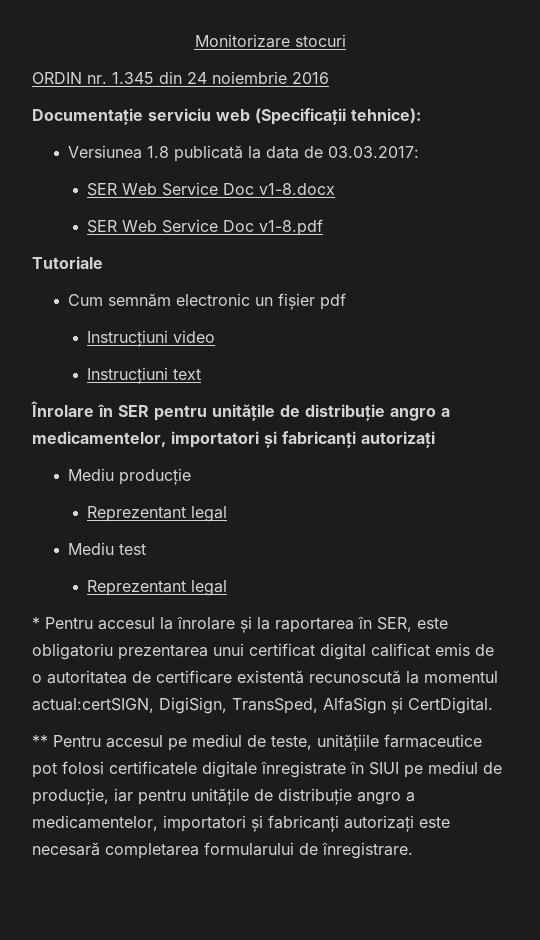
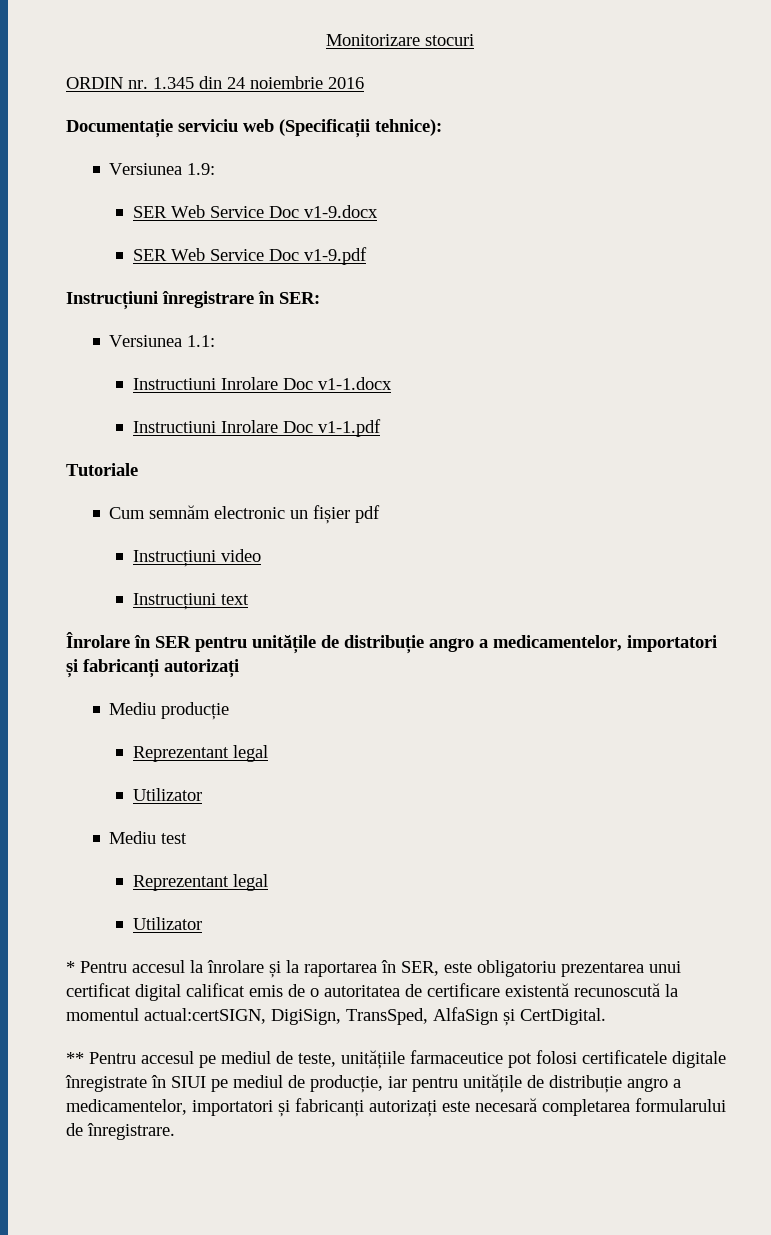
[147,145,420,162] [87,182,336,196] [87,219,324,236] 1.8 publicată la data de 03.03.2017: // SER Web Service Doc v1-8.docx // SER Web Service Doc v1-8.pdf -> [187,163,216,175] [132,205,378,218] [132,247,367,265] [66,291,320,310] [109,335,216,347] [132,377,392,390] [132,419,381,437] 1.9: // SER Web Service Doc v1-9.docx // SER Web Service Doc v1-9.pdf // Instrucțiuni înregistrare în SER: // Versiunea 1.1: // Instructiuni Inrolare Doc v1-1.docx // Instructiuni Inrolare Doc v1-1.pdf
(228, 514) none -> [132,788,202,801] // Utilizator
(228, 588) none -> [132,917,202,930] // Utilizator

